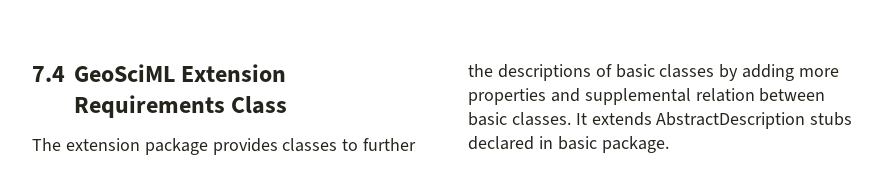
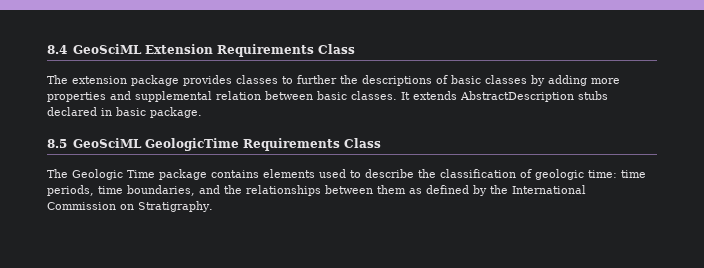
[32,66,65,82] 7.4 -> [47,45,67,54] 8.4
(669, 144) none -> [47,138,381,151] [47,169,646,180] [47,185,586,196] [47,201,213,212] // 8.5 GeoSciML GeologicTime Requirements Class // The Geologic Time package contains elements used to describe the classification of geologic time: time periods, time boundaries, and the relationships between them as defined by the International Commission on Stratigraphy.

